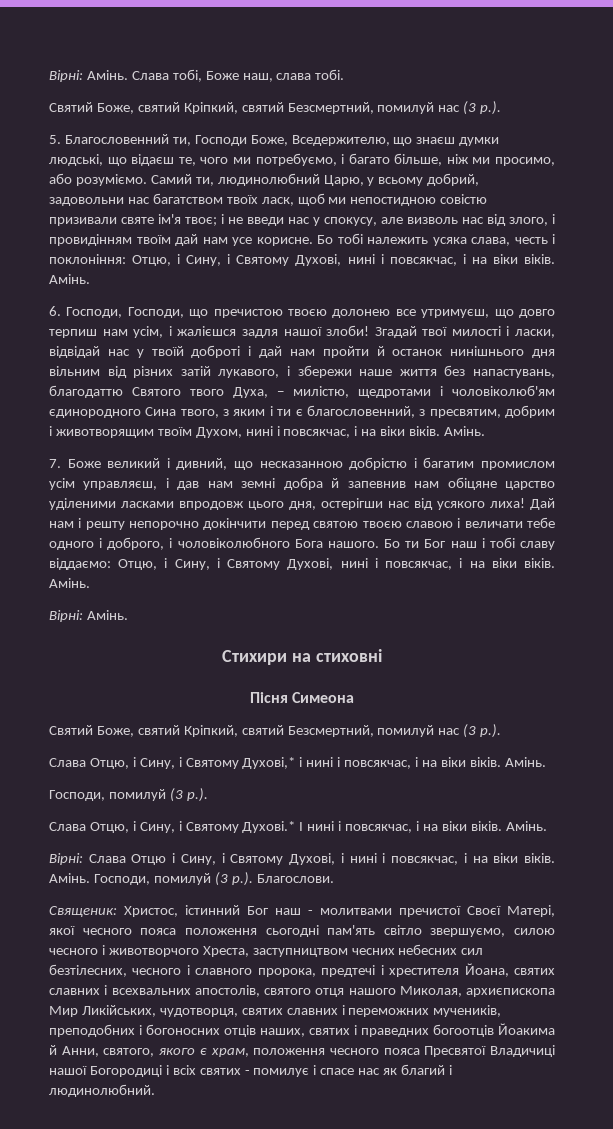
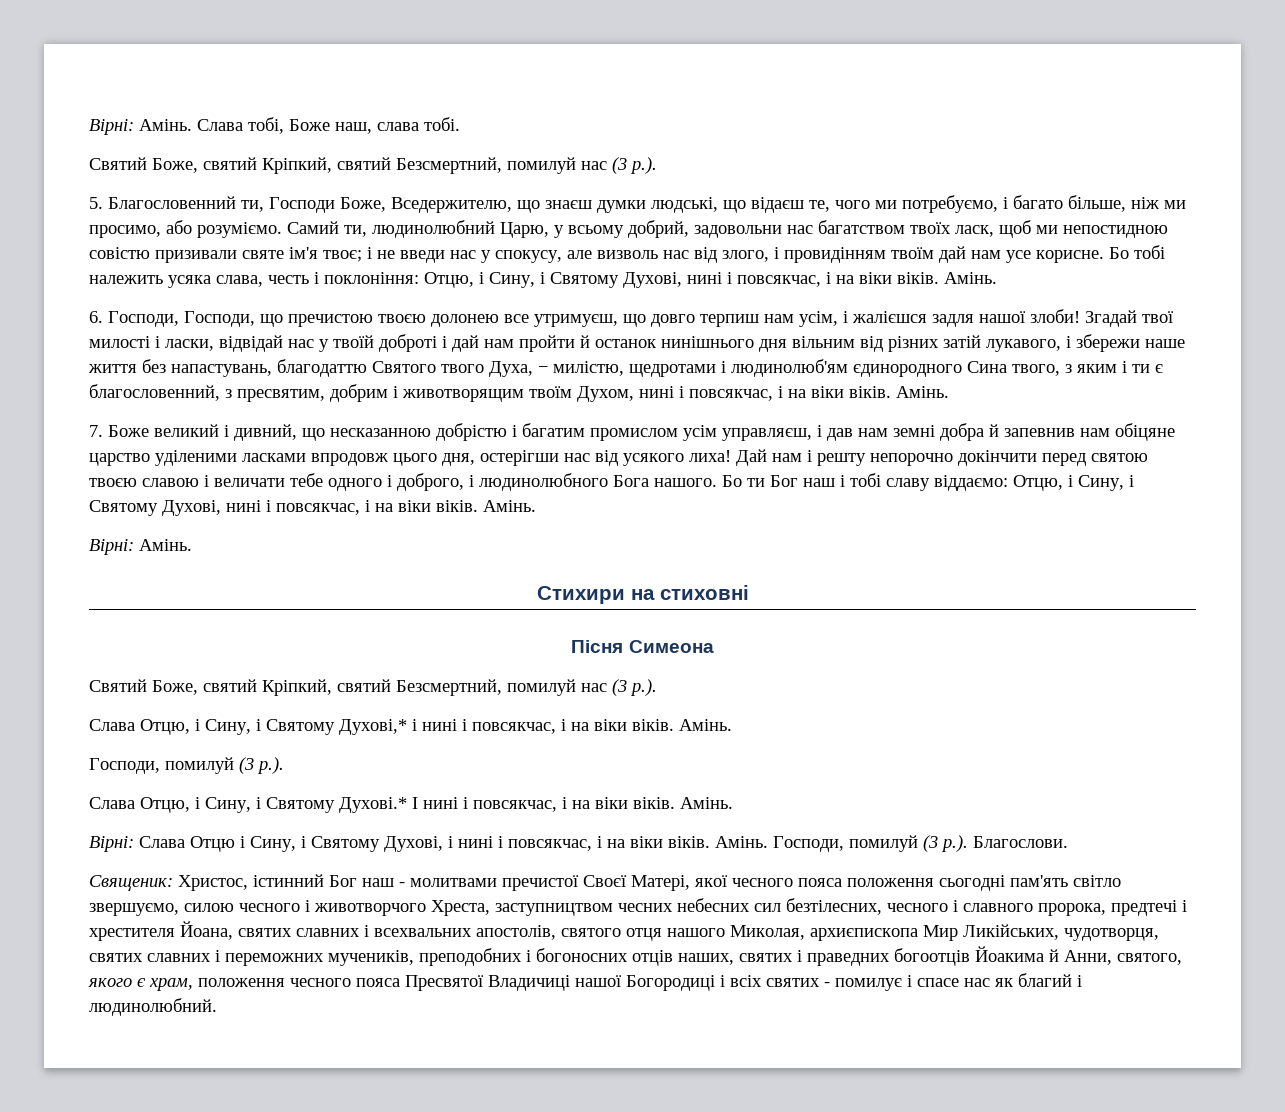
[452,385,555,396] чоловіколюб'ям -> [731,359,848,377] людинолюб'ям
[177,537,290,548] чоловіколюбного -> [479,473,608,491] людинолюбного

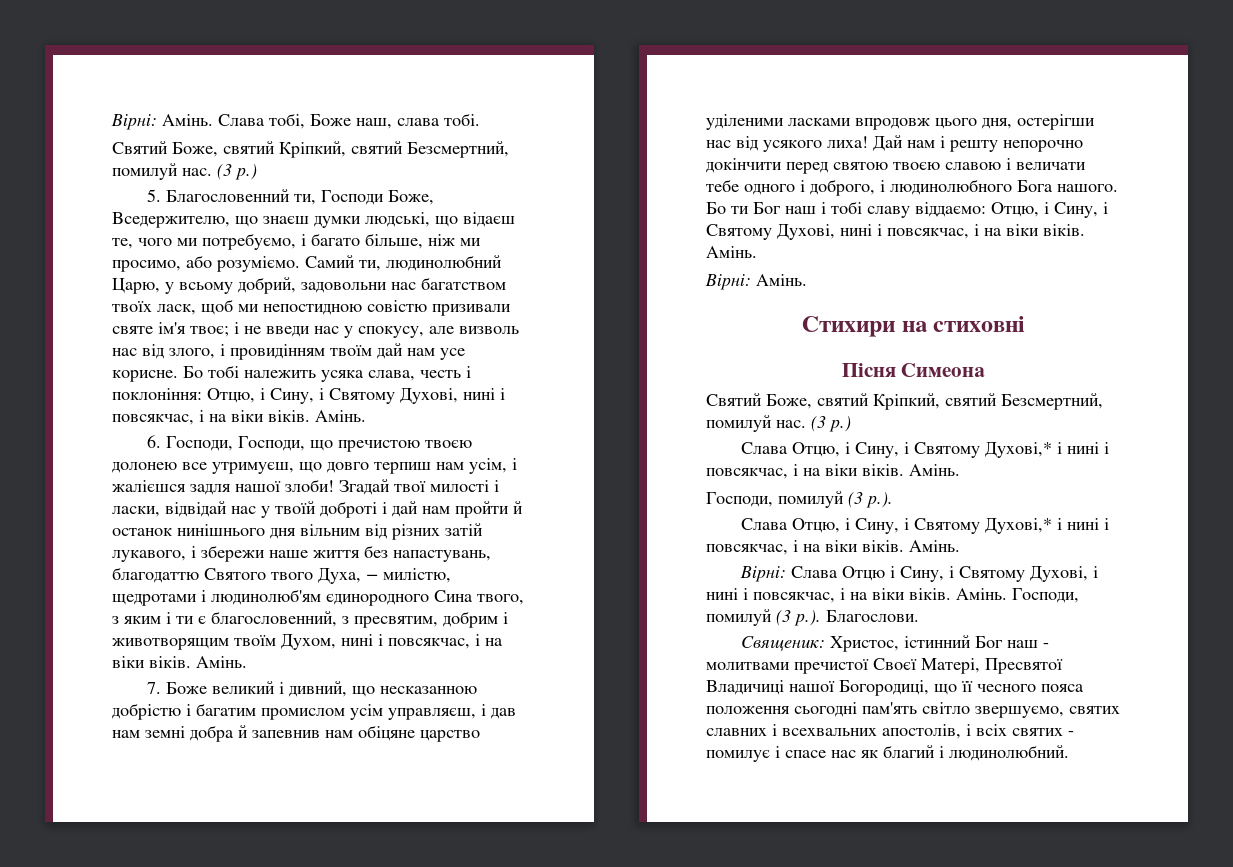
[581,157,657,174] нас (3 р.). -> [182,164,257,180] нас. (3 р.)
[581,679,657,696] нас (3 р.). -> [776,416,851,432] нас. (3 р.)
[339,797,418,813] Духові.* І -> [984,518,1062,534] Духові,* і
[695,875,728,887] якої -> [985,658,1063,674] [706,680,973,696] Пресвятої Владичиці нашої Богородиці, що її
[184,898,1187,916] [89,921,233,941] силою чесного і животворчого Хреста, заступництвом чесних небесних сил безтілесних, чесного і славного пророка, предтечі і хрестителя Йоана, -> (1064, 712) none
[561,924,1159,941] [89,946,1182,966] [88,975,715,991] святого отця нашого Миколая, архиєпископа Мир Ликійських, чудотворця, святих славних і переможних мучеників, преподобних і богоносних отців наших, святих і праведних богоотців Йоакима й Анни, святого, якого є храм, положення чесного пояса Пресвятої Владичиці нашої Богородиці -> (961, 731) none

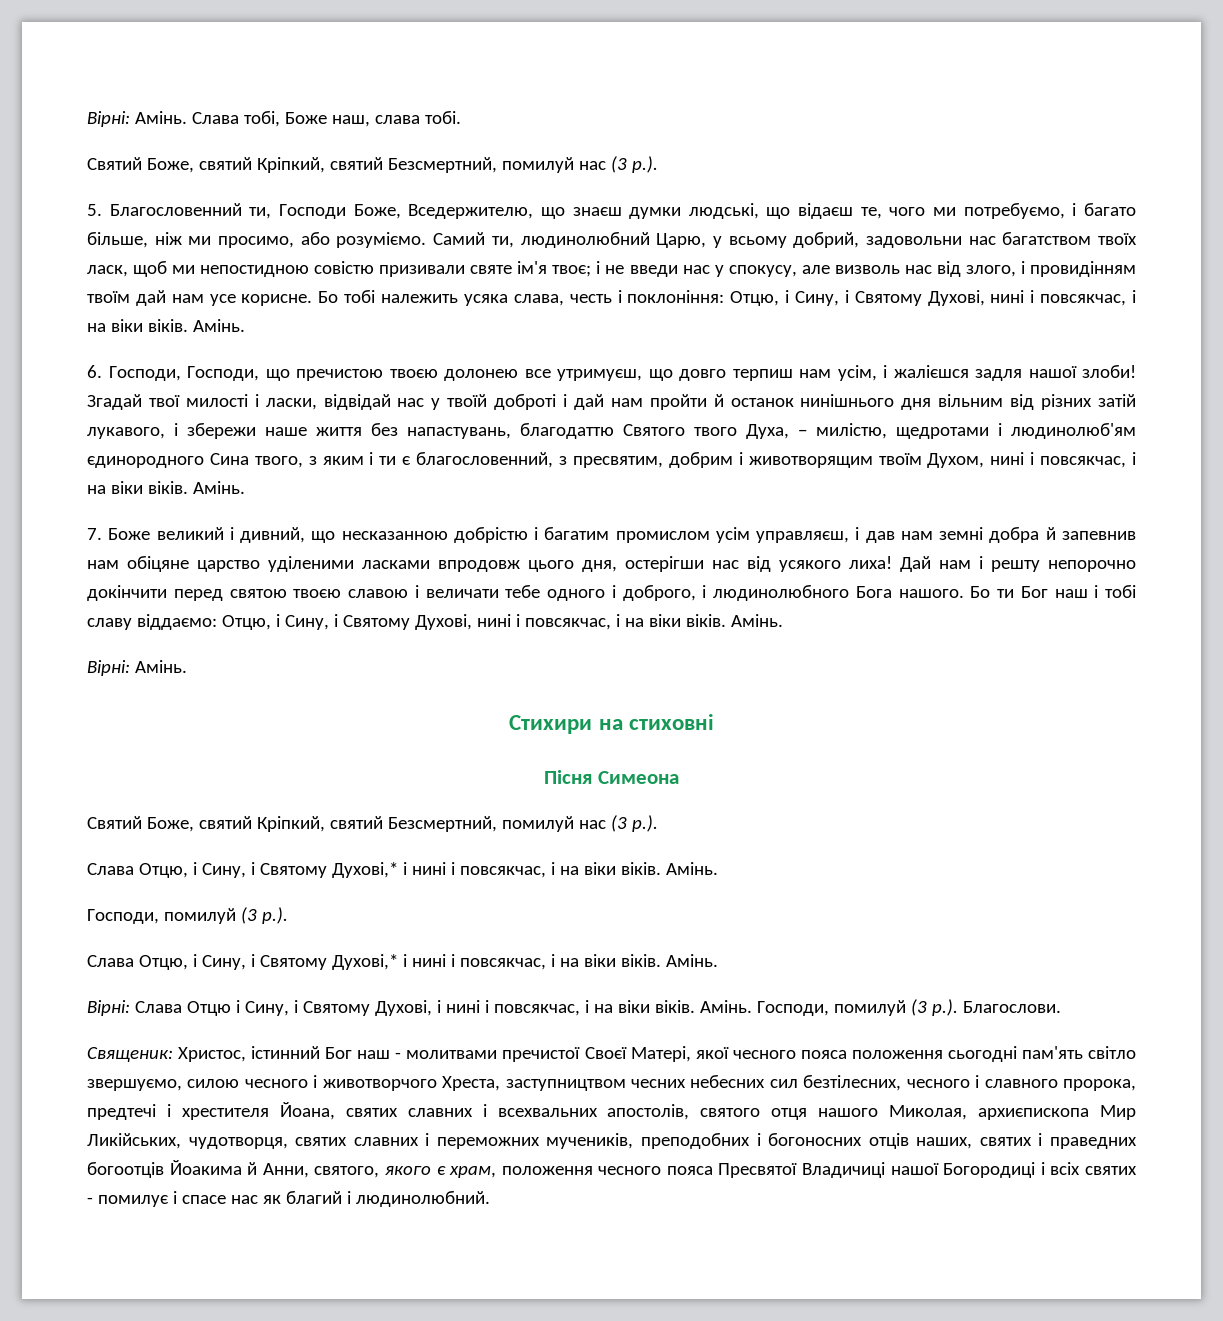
[182,164,257,180] нас. (3 р.) -> [578,156,658,173] нас (3 р.).
[776,416,851,432] нас. (3 р.) -> [578,815,658,832] нас (3 р.).
[985,658,1063,674] [706,680,973,696] Пресвятої Владичиці нашої Богородиці, що її -> [695,1047,729,1059] якої
(1064, 712) none -> [187,1075,1136,1091] [87,1102,335,1120] силою чесного і животворчого Хреста, заступництвом чесних небесних сил безтілесних, чесного і славного пророка, предтечі і хрестителя Йоана,
(961, 731) none -> [700,1105,1136,1120] [87,1133,1137,1149] [87,1160,1036,1178] святого отця нашого Миколая, архиєпископа Мир Ликійських, чудотворця, святих славних і переможних мучеників, преподобних і богоносних отців наших, святих і праведних богоотців Йоакима й Анни, святого, якого є храм, положення чесного пояса Пресвятої Владичиці нашої Богородиці

